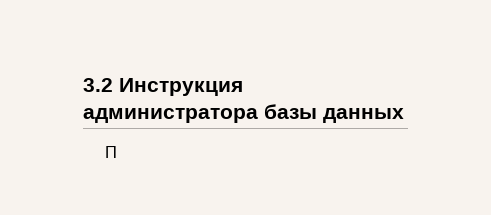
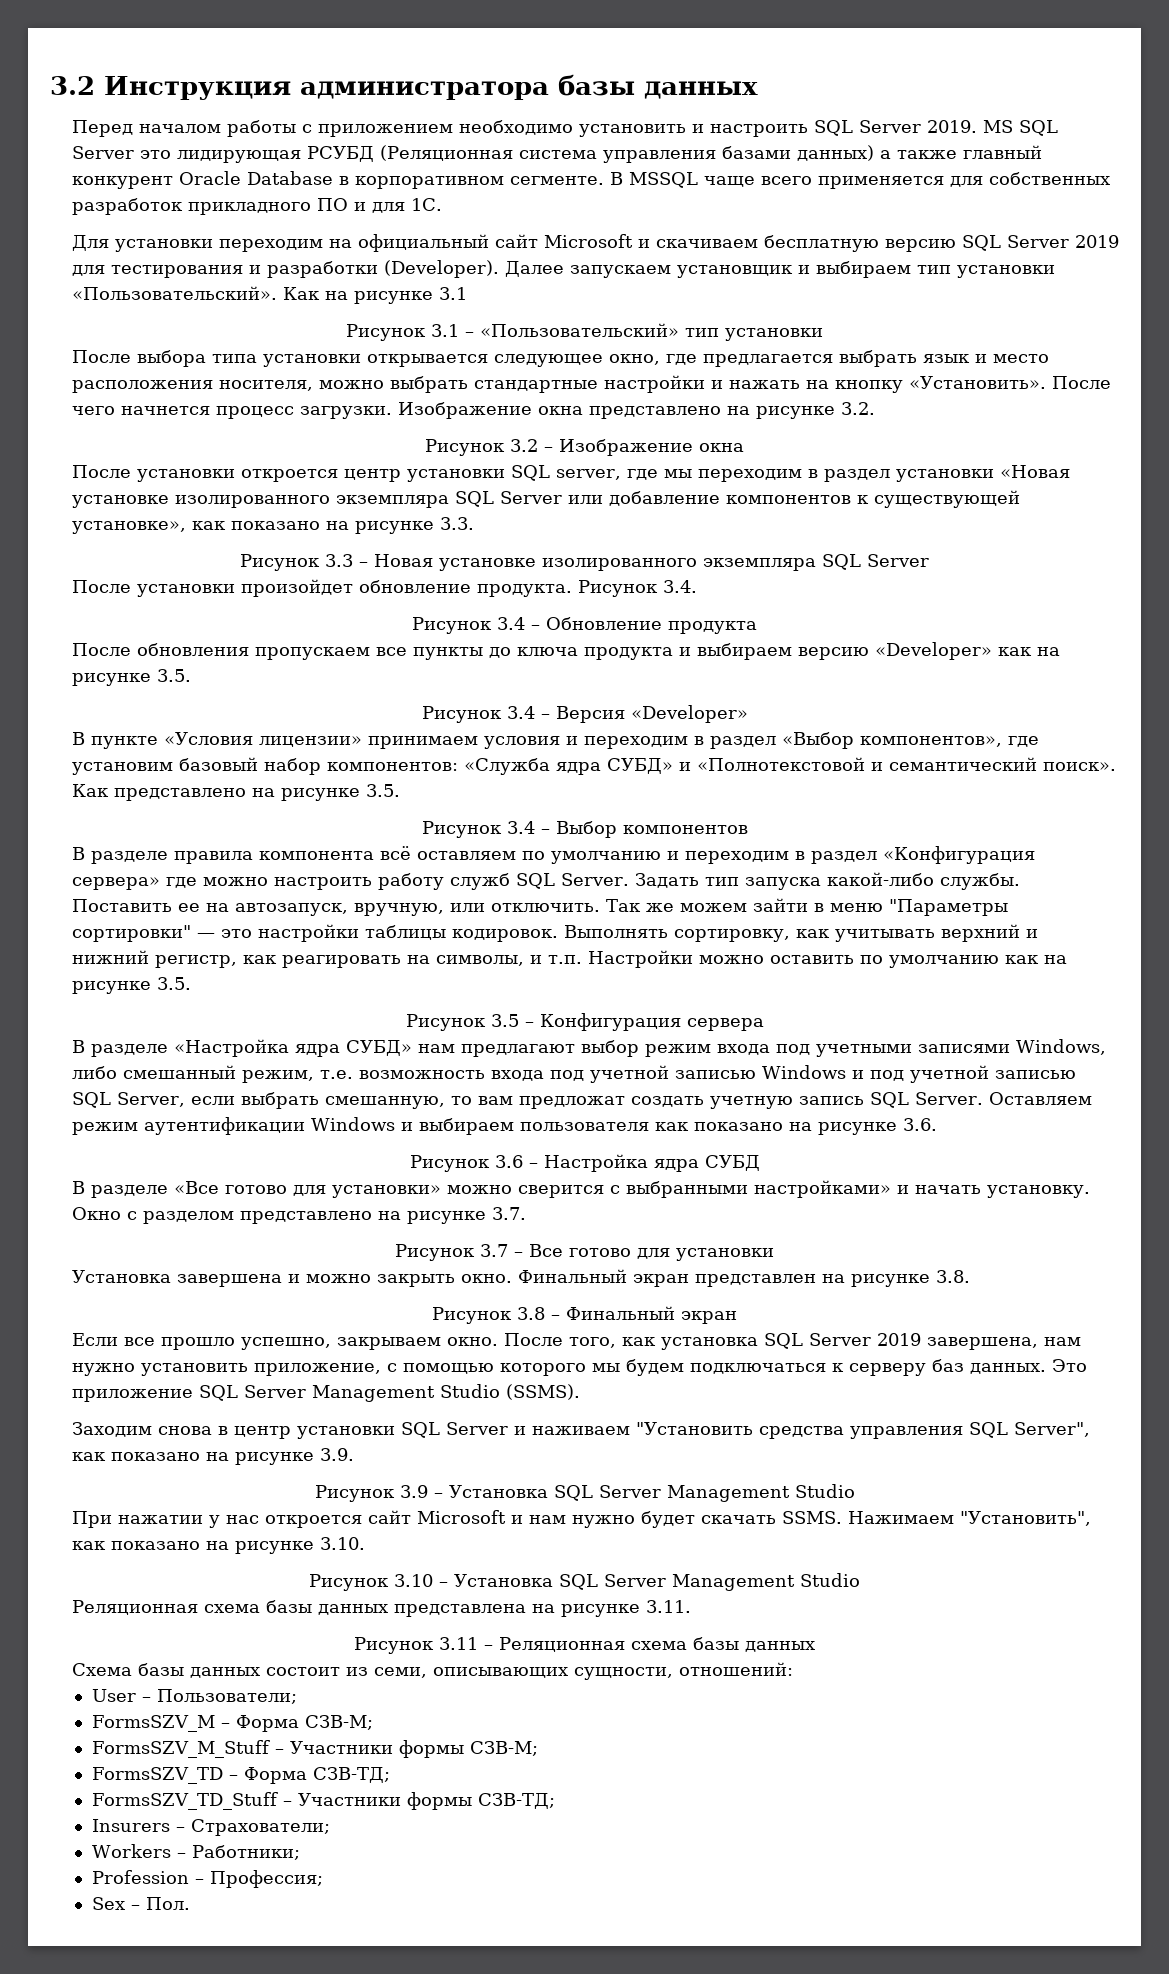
[105,146,118,158] П -> [71,120,1058,137] [71,145,1042,163] [71,171,1110,189] [71,198,442,215] [71,234,1119,252] [71,260,1055,278] [71,286,467,304] [346,323,823,341] [71,350,1049,367] [71,375,1111,393] [71,402,875,419] [425,439,744,456] [71,465,1070,482] [71,490,1020,508] [71,517,474,534] [240,554,929,571] [71,579,697,597] [412,617,757,634] [71,642,1060,660] [71,669,191,686] [421,705,748,723] [71,732,1039,749] [71,757,1116,775] [71,784,400,801] [421,821,748,838] [71,846,1035,864] [71,872,1020,890] [71,898,1008,916] [71,924,1038,942] [71,950,1067,968] [71,977,191,994] [405,1013,764,1031] [71,1039,1106,1057] [71,1065,1076,1083] [71,1092,1092,1109] [71,1117,937,1135] [409,1154,760,1172] [71,1180,1090,1198] [71,1207,526,1224] [395,1244,774,1261] [71,1269,970,1287] [432,1306,737,1324] [71,1333,1081,1350] [71,1359,1087,1376] [71,1384,580,1402] [71,1422,1090,1439] [71,1448,354,1465] [314,1484,855,1502] [71,1510,1091,1528] [71,1537,365,1554] [309,1573,860,1591] [71,1600,691,1617] [354,1637,815,1654] [71,1662,793,1680] [91,1689,297,1704] [91,1715,373,1732] [91,1740,538,1758] [91,1767,390,1784] [91,1792,555,1810] [91,1819,330,1836] [91,1844,300,1860] [91,1870,323,1888] [91,1897,190,1910] Перед началом работы с приложением необходимо установить и настроить SQL Server 2019. MS SQL Server это лидирующая РСУБД (Реляционная система управления базами данных) а также главный конкурент Oracle Database в корпоративном сегменте. В MSSQL чаще всего применяется для собственных разработок прикладного ПО и для 1С. // Для установки переходим на официальный сайт Microsoft и скачиваем бесплатную версию SQL Server 2019 для тестирования и разработки (Developer). Далее запускаем установщик и выбираем тип установки «Пользовательский». Как на рисунке 3.1 // Рисунок 3.1 – «Пользовательский» тип установки // После выбора типа установки открывается следующее окно, где предлагается выбрать язык и место расположения носителя, можно выбрать стандартные настройки и нажать на кнопку «Установить». После чего начнется процесс загрузки. Изображение окна представлено на рисунке 3.2. // Рисунок 3.2 – Изображение окна // После установки откроется центр установки SQL server, где мы переходим в раздел установки «Новая установке изолированного экземпляра SQL Server или добавление компонентов к существующей установке», как показано на рисунке 3.3. // Рисунок 3.3 – Новая установке изолированного экземпляра SQL Server // После установки произойдет обновление продукта. Рисунок 3.4. // Рисунок 3.4 – Обновление продукта // После обновления пропускаем все пункты до ключа продукта и выбираем версию «Developer» как на рисунке 3.5. // Рисунок 3.4 – Версия «Developer» // В пункте «Условия лицензии» принимаем условия и переходим в раздел «Выбор компонентов», где установим базовый набор компонентов: «Служба ядра СУБД» и «Полнотекстовой и семантический поиск». Как представлено на рисунке 3.5. // Рисунок 3.4 – Выбор компонентов // В разделе правила компонента всё оставляем по умолчанию и переходим в раздел «Конфигурация сервера» где можно настроить работу служб SQL Server. Задать тип запуска какой-либо службы. Поставить ее на автозапуск, вручную, или отключить. Так же можем зайти в меню "Параметры сортировки" — это настройки таблицы кодировок. Выполнять сортировку, как учитывать верхний и нижний регистр, как реагировать на символы, и т.п. Настройки можно оставить по умолчанию как на рисунке 3.5. // Рисунок 3.5 – Конфигурация сервера // В разделе «Настройка ядра СУБД» нам предлагают выбор режим входа под учетными записями Windows, либо смешанный режим, т.е. возможность входа под учетной записью Windows и под учетной записью SQL Server, если выбрать смешанную, то вам предложат создать учетную запись SQL Server. Оставляем режим аутентификации Windows и выбираем пользователя как показано на рисунке 3.6. // Рисунок 3.6 – Настройка ядра СУБД // В разделе «Все готово для установки» можно сверится с выбранными настройками» и начать установку. Окно с разделом представлено на рисунке 3.7. // Рисунок 3.7 – Все готово для установки // Установка завершена и можно закрыть окно. Финальный экран представлен на рисунке 3.8. // Рисунок 3.8 – Финальный экран // Если все прошло успешно, закрываем окно. После того, как установка SQL Server 2019 завершена, нам нужно установить приложение, с помощью которого мы будем подключаться к серверу баз данных. Это приложение SQL Server Management Studio (SSMS). // Заходим снова в центр установки SQL Server и наживаем "Установить средства управления SQL Server", как показано на рисунке 3.9. // Рисунок 3.9 – Установка SQL Server Management Studio // При нажатии у нас откроется сайт Microsoft и нам нужно будет скачать SSMS. Нажимаем "Установить", как показано на рисунке 3.10. // Рисунок 3.10 – Установка SQL Server Management Studio // Реляционная схема базы данных представлена на рисунке 3.11. // Рисунок 3.11 – Реляционная схема базы данных // Схема базы данных состоит из семи, описывающих сущности, отношений: // User – Пользователи; // FormsSZV_M – Форма СЗВ-М; // FormsSZV_M_Stuff – Участники формы СЗВ-М; // FormsSZV_TD – Форма СЗВ-ТД; // FormsSZV_TD_Stuff – Участники формы СЗВ-ТД; // Insurers – Страхователи; // Workers – Работники; // Profession – Профессия; // Sex – Пол.

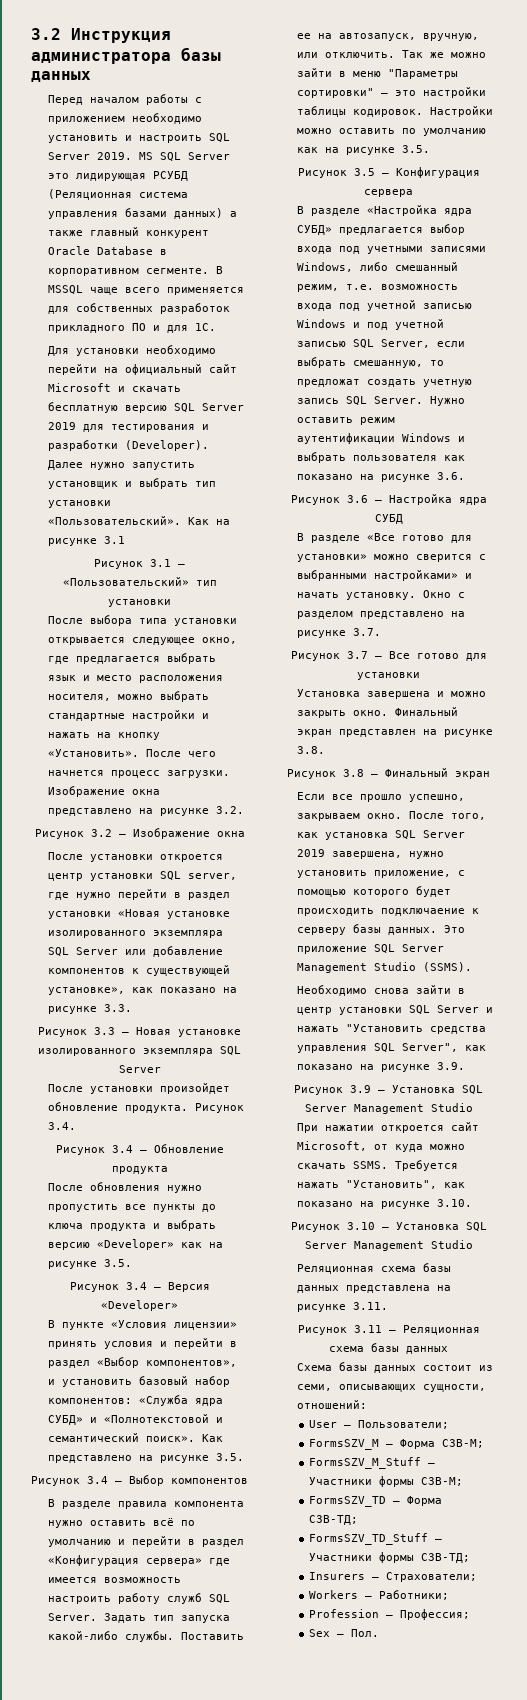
[218,239,323,252] переходим -> [145,345,216,356] [47,364,97,375] необходимо перейти
[655,239,758,248] скачиваем -> [131,386,181,392] скачать
[569,265,671,278] запускаем -> [89,462,195,470] нужно запустить
[815,261,911,278] выбираем -> [138,478,188,489] выбрать
[663,469,802,482] мы переходим -> [75,889,167,900] нужно перейти
[254,647,370,660] пропускаем -> [166,1185,202,1193] [47,1204,118,1212] нужно пропустить
[696,643,792,660] выбираем -> [166,1220,216,1231] выбрать
[367,736,478,749] принимаем -> [47,1341,97,1349] принять
[583,736,688,749] переходим -> [173,1338,223,1349] перейти
[1007,736,1039,747] [71,762,173,775] где установим -> [47,1379,132,1387] и установить
[379,846,516,860] всё оставляем -> [47,1518,174,1528] нужно оставить всё
[684,851,789,864] переходим -> [131,1536,181,1547] перейти
[202,877,268,886] можно -> [47,1577,181,1583] имеется возможность
[679,903,747,912] можем -> [450,52,486,58] можно
[563,924,1038,942] [71,950,582,968] Выполнять сортировку, как учитывать верхний и нижний регистр, как реагировать на символы, и т.п. -> (423, 113) none
[417,1040,711,1057] нам предлагают выбор режим -> [338,224,465,235] предлагается выбор
[477,1096,513,1105] вам -> (444, 363) none
[988,1092,1092,1105] Оставляем -> [429,396,465,406] [296,417,353,423] Нужно оставить
[418,1118,514,1135] выбираем -> [296,452,346,463] выбрать
[1043,1337,1081,1346] нам -> (402, 855) none
[591,1359,826,1376] мы будем подключаться -> [415,886,451,897] [296,908,465,916] будет происходить подключаение
[931,1359,964,1372] баз -> [352,924,381,933] базы
[71,1422,212,1437] Заходим снова -> [296,985,451,996] Необходимо снова зайти
[531,1426,630,1435] наживаем -> [296,1026,339,1032] нажать
[208,1510,954,1528] у нас откроется сайт Microsoft и нам нужно будет скачать SSMS. Нажимаем -> [380,1122,479,1133] [296,1141,465,1152] [296,1160,458,1171] [296,1182,339,1188] откроется сайт Microsoft, от куда можно скачать SSMS. Требуется нажать

